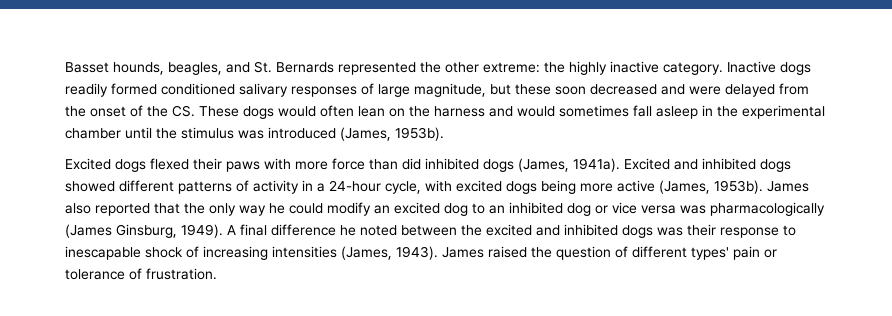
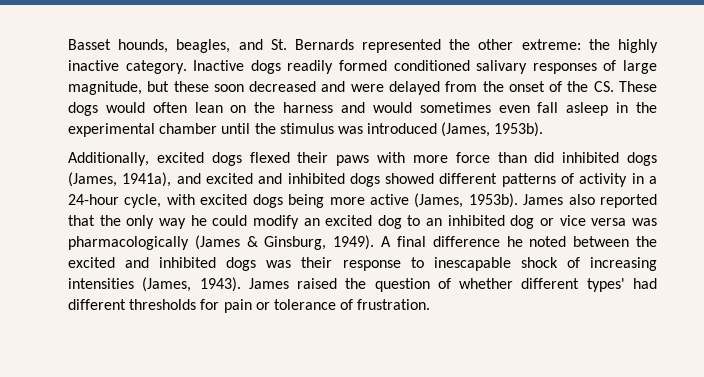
(629, 111) none -> [498,105,530,113] even
[65,158,111,170] Excited -> [68,152,204,166] Additionally, excited
[573,158,670,172] 1941a). Excited -> [122,172,253,187] 1941a), and excited
(112, 231) none -> [246,236,258,247] &
(628, 252) none -> [459,278,514,289] whether
(729, 253) none -> [632,278,657,289] [68,299,220,310] had different thresholds for

